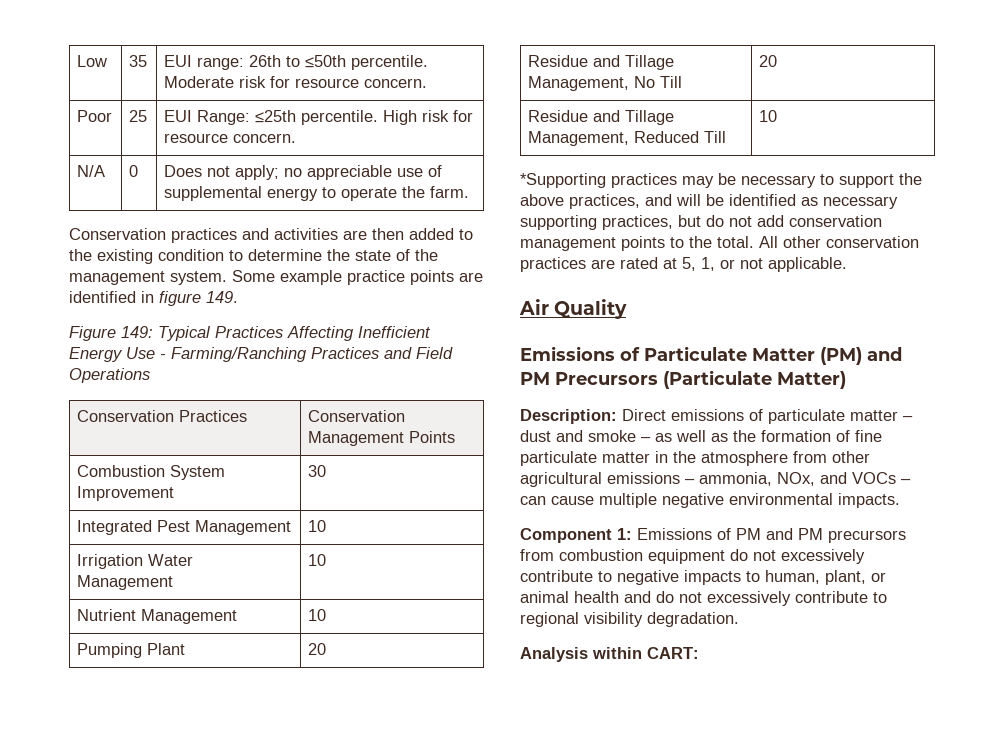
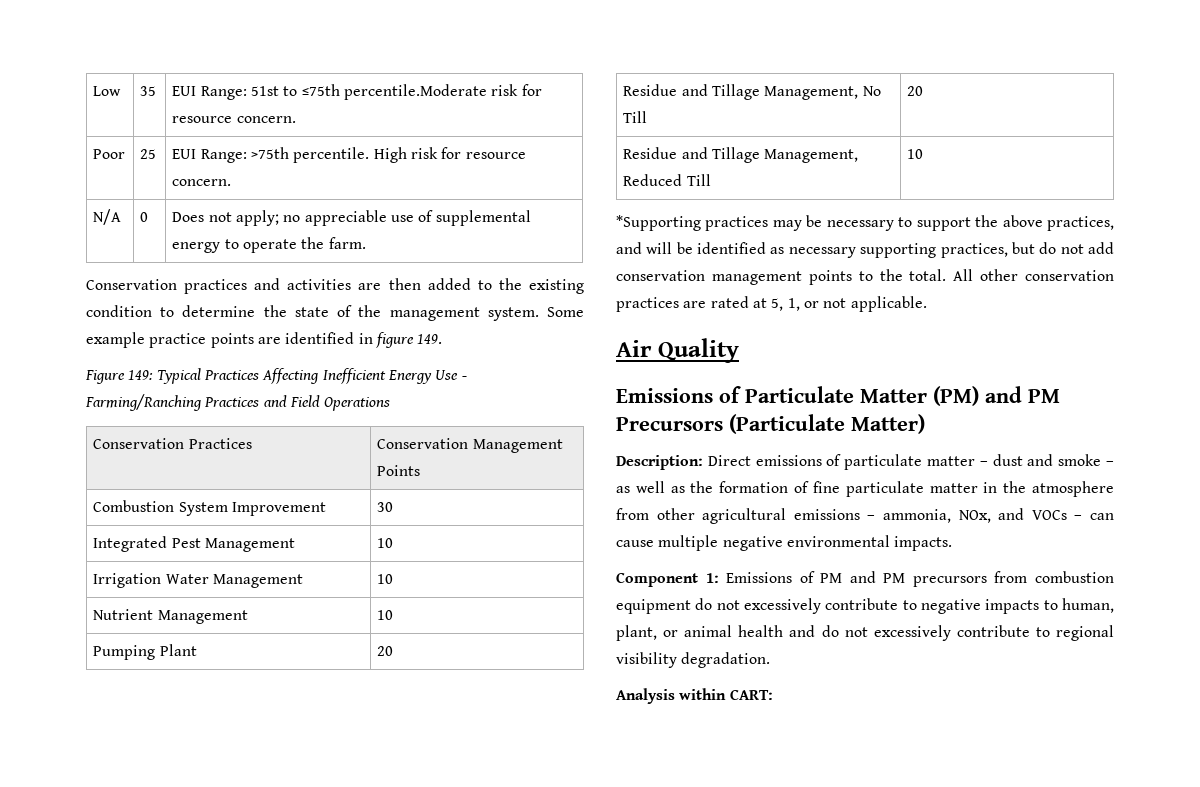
[197,55,429,70] [164,76,235,88] range: 26th to ≤50th percentile. Moderate -> [200,84,488,100] Range: 51st to ≤75th percentile.Moderate
[255,110,297,123] ≤25th -> [251,147,290,159] >75th

